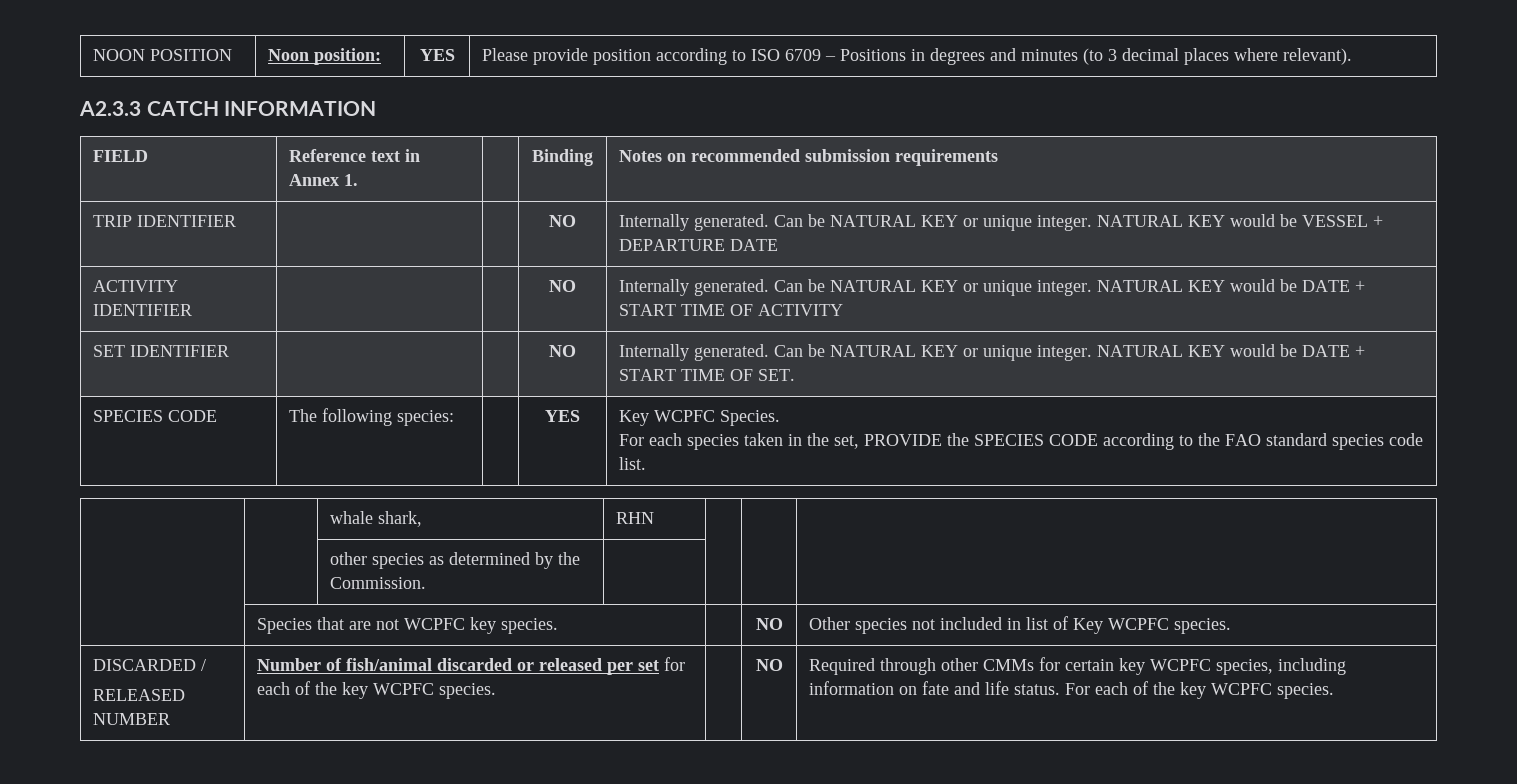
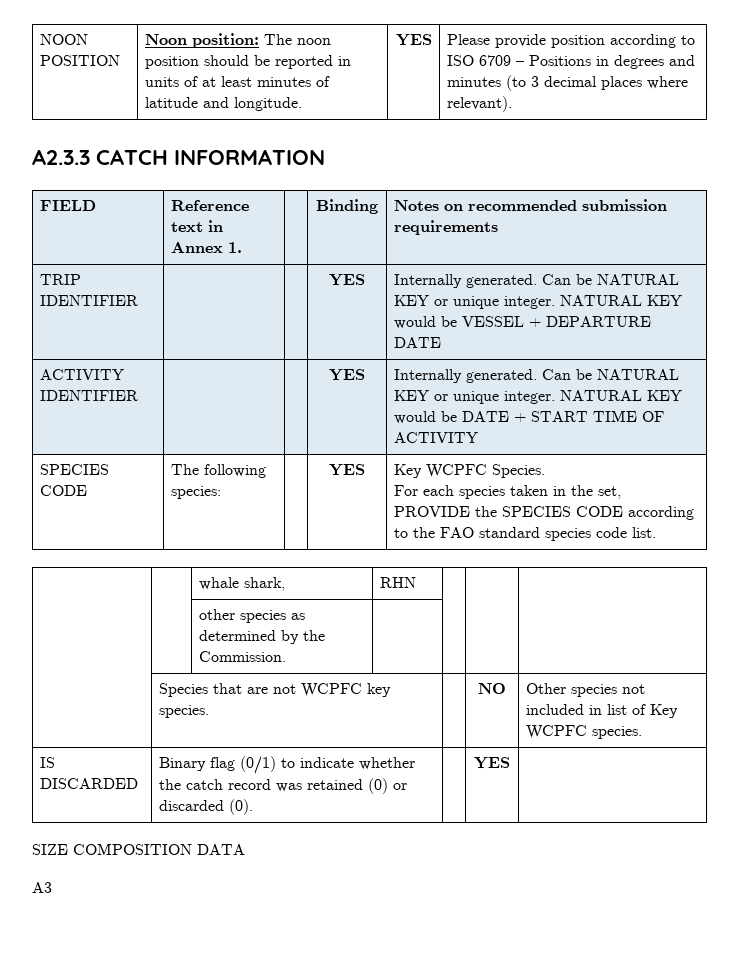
(382, 56) none -> [263,34,331,45] [144,55,351,69] [144,76,330,87] [144,97,302,111] The noon position should be reported in units of at least minutes of latitude and longitude.
[549,215,576,227] NO -> [329,274,365,286] YES
[549,280,576,292] NO -> [329,369,365,381] YES
[93,345,230,357] [549,345,576,357] [619,344,1366,361] [619,369,796,381] // SET IDENTIFIER | | | NO | Internally generated. Can be NATURAL KEY or unique integer. NATURAL KEY would be DATE + START TIME OF SET. -> (478, 437) none
(1232, 626) none -> [39,757,55,768] IS
[201,659,207,671] [93,689,186,701] [93,713,171,725] [257,657,686,675] [257,681,497,699] [755,659,783,671] [809,657,1347,675] [809,681,1335,699] / // RELEASED NUMBER | Number of fish/animal discarded or released per set for each of the key WCPFC species. | | NO | Required through other CMMs for certain key WCPFC species, including information on fate and life status. For each of the key WCPFC species. -> [158,756,415,774] [158,778,407,794] [158,799,253,815] [474,757,510,769] [32,843,245,855] [32,882,52,893] | Binary flag (0/1) to indicate whether the catch record was retained (0) or discarded (0). | | YES | // SIZE COMPOSITION DATA // A3

